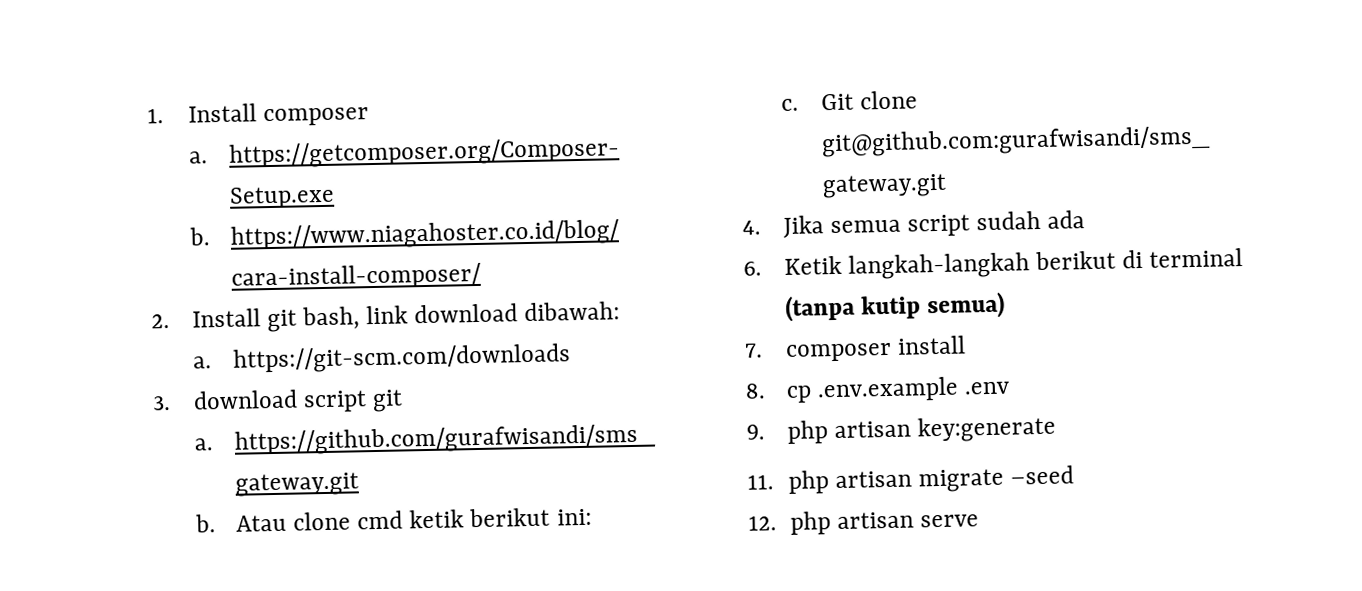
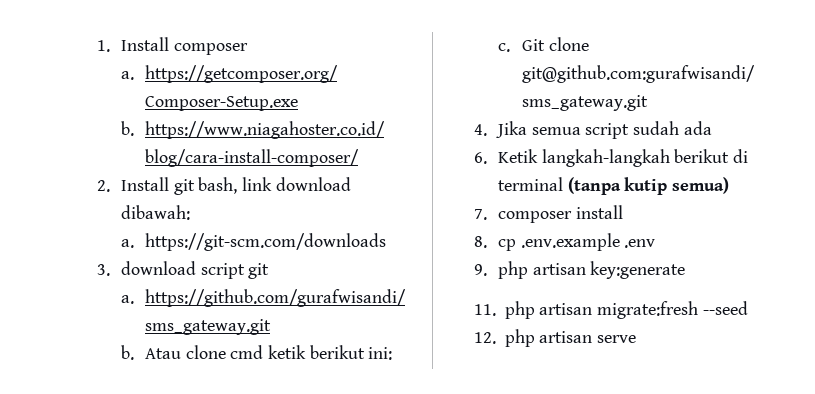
[917,465,1075,493] migrate –seed -> [597,301,748,319] migrate:fresh --seed

